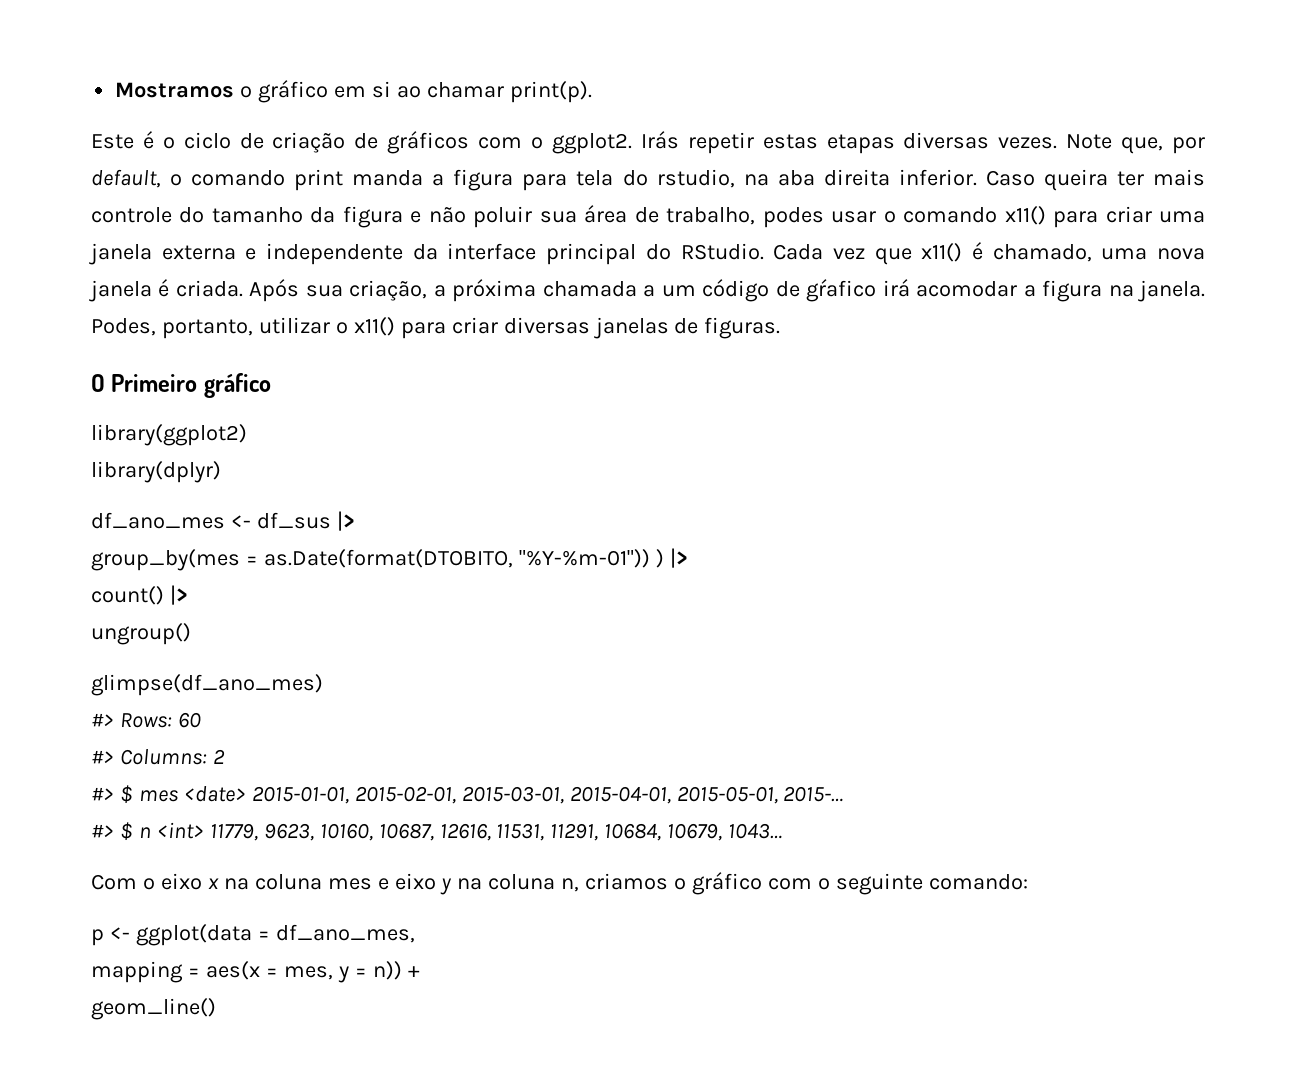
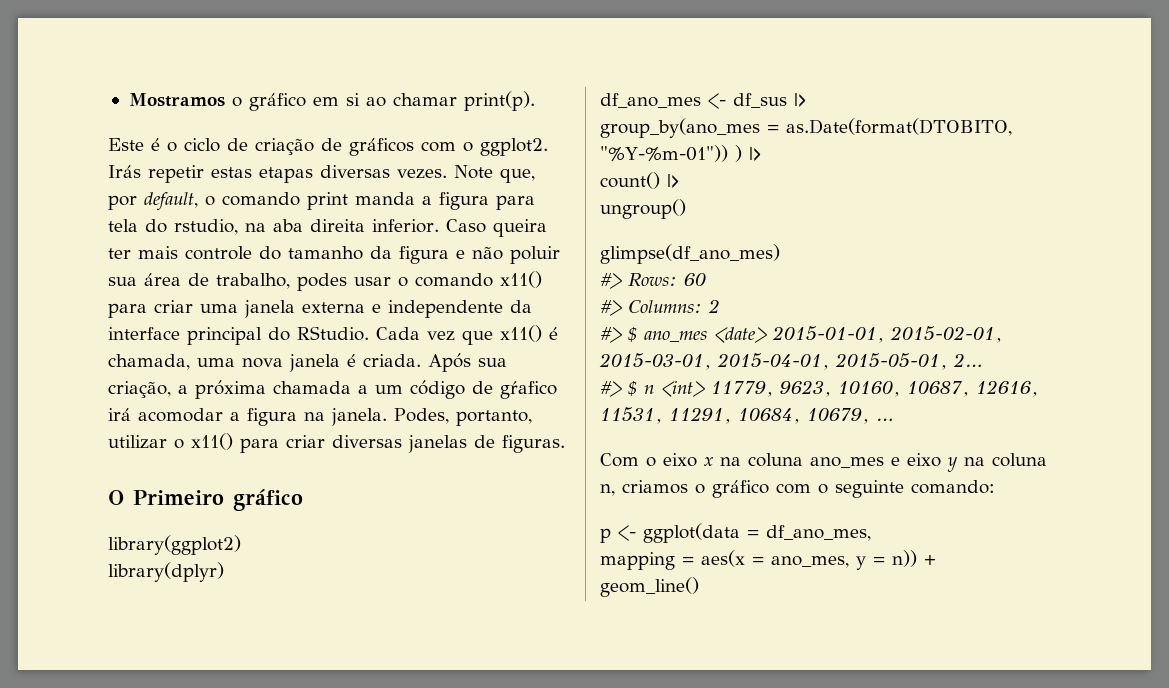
[992,244,1092,262] chamado, -> [108,354,190,370] chamada,
[91,549,240,571] group_by(mes -> [600,118,760,138] group_by(ano_mes
[138,790,178,802] mes -> [644,331,707,342] ano_mes
[783,786,844,802] 2015-… -> [953,353,982,367] 2…
[728,823,783,839] 1043… -> [876,418,893,421] …
[327,878,372,890] mes -> [810,457,884,468] ano_mes
[283,966,333,980] mes, -> [771,556,849,568] ano_mes,

